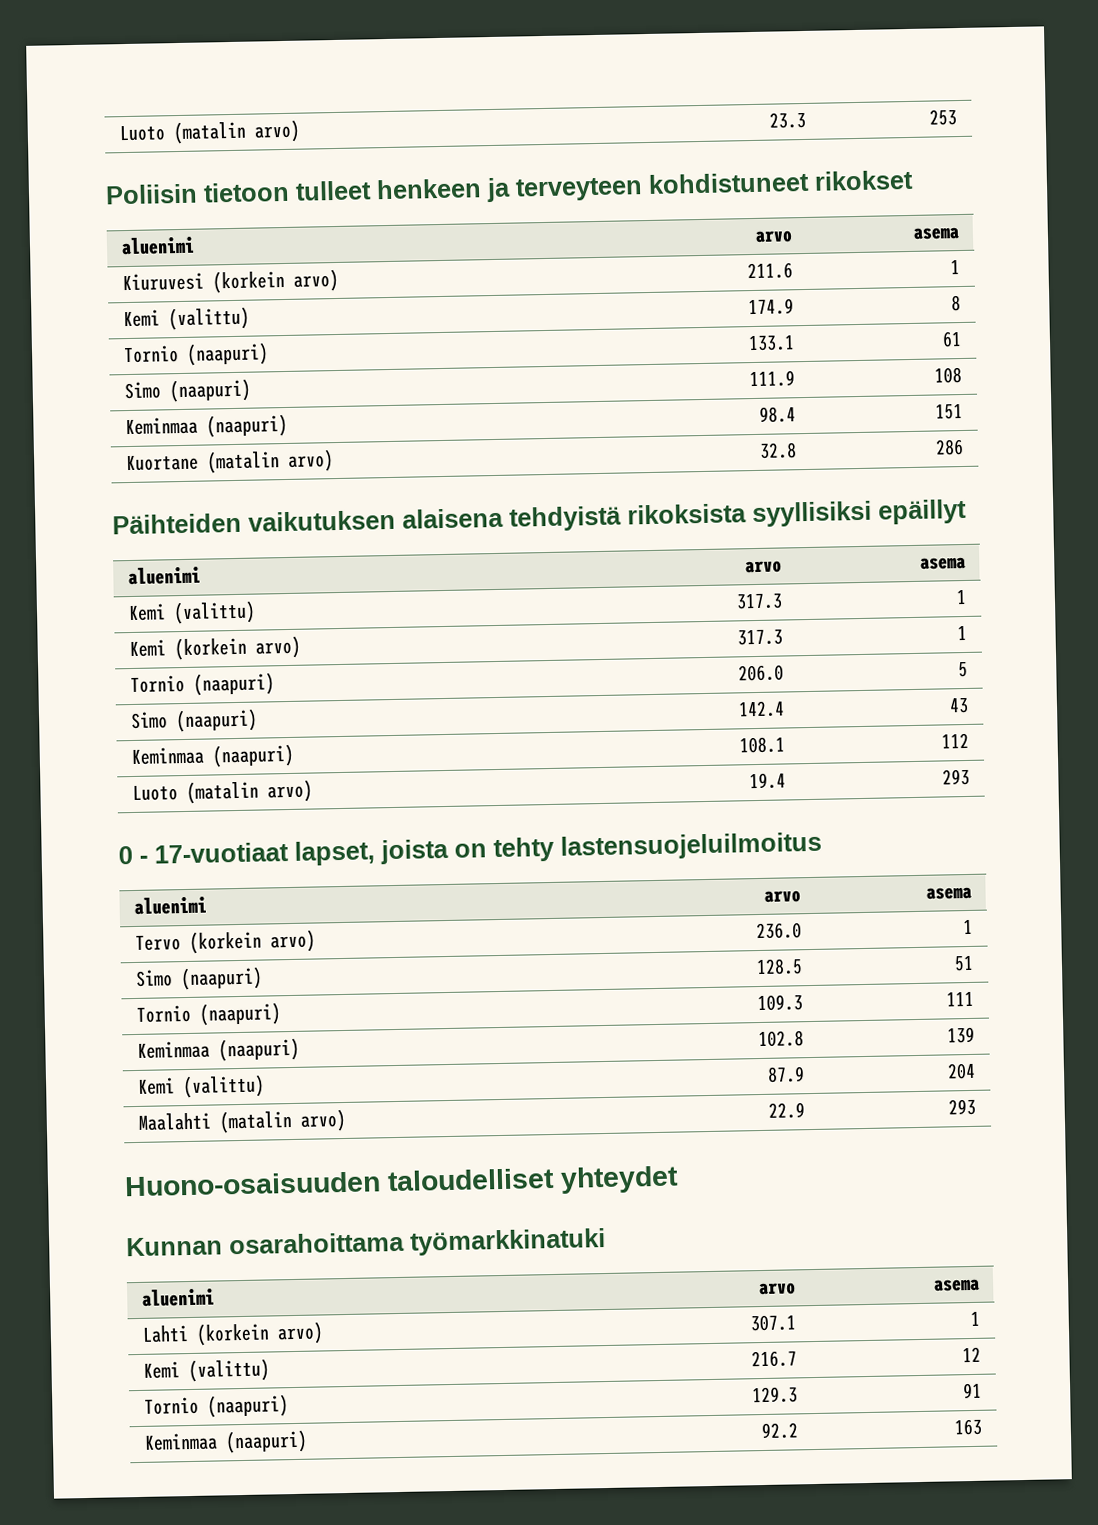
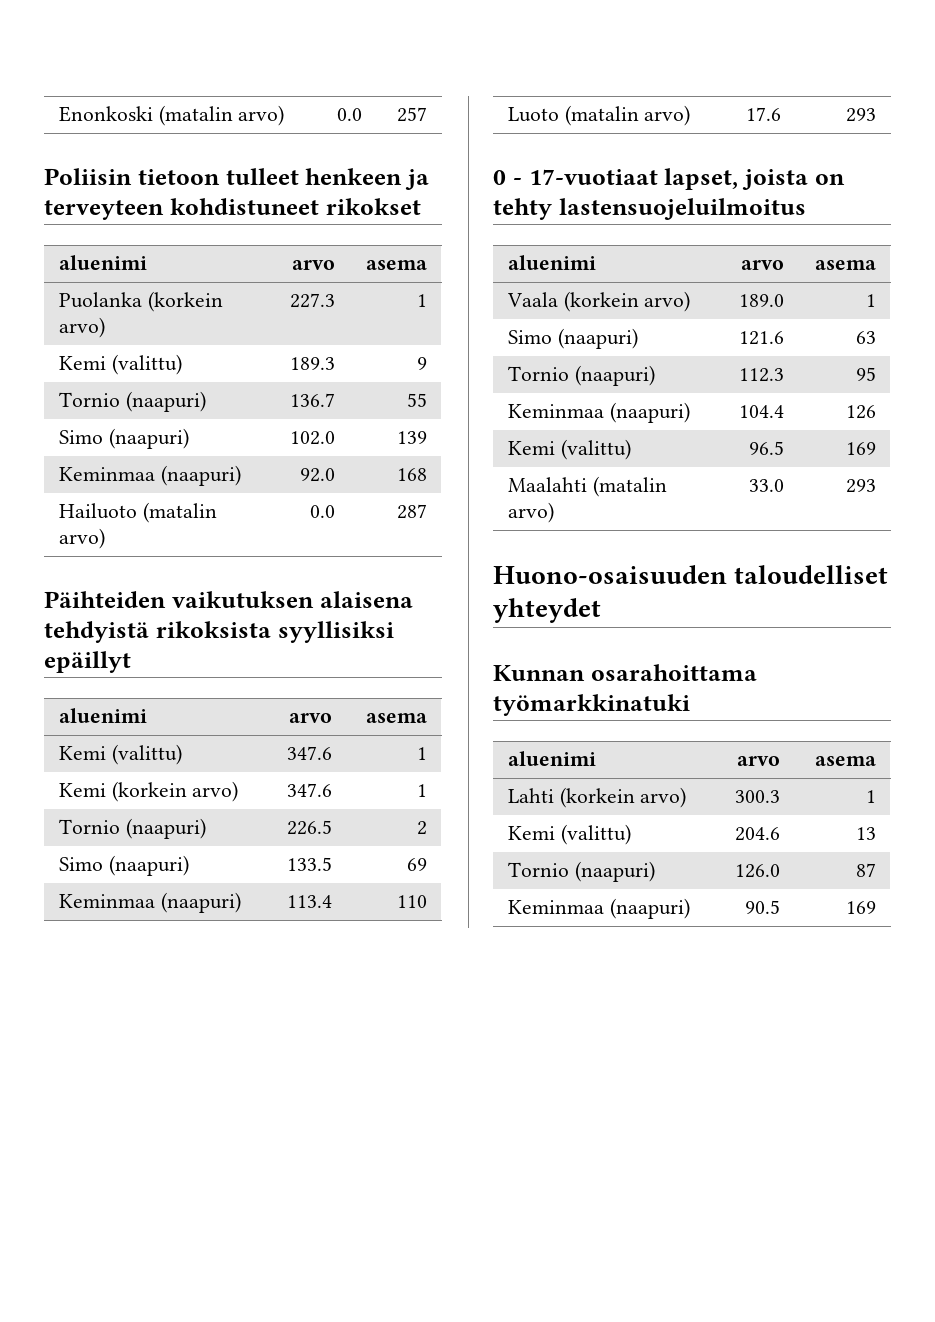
[118,119,301,145] [769,111,807,129] [929,109,958,126] Luoto (matalin arvo) | 23.3 | 253 -> [58,105,285,126] [337,108,363,121] [397,107,428,122] Enonkoski (matalin arvo) | 0.0 | 257
[121,268,339,294] [747,262,794,280] [950,260,961,275] [122,306,250,331] [748,298,795,316] [951,295,962,312] [122,342,269,366] [748,335,796,352] [942,330,963,348] [123,378,251,403] [749,370,796,388] [934,366,963,384] [124,413,288,438] [759,406,797,423] [935,403,964,420] [125,449,334,474] [759,442,798,459] [935,438,965,456] Kiuruvesi (korkein arvo) | 211.6 | 1 // Kemi (valittu) | 174.9 | 8 // Tornio (naapuri) | 133.1 | 61 // Simo (naapuri) | 111.9 | 108 // Keminmaa (naapuri) | 98.4 | 151 // Kuortane (matalin arvo) | 32.8 | 286 -> [58,291,223,312] [58,317,105,338] [290,293,336,308] [417,294,428,307] [58,354,182,375] [290,357,336,370] [417,357,428,370] [58,391,206,412] [290,393,336,407] [407,393,428,407] [58,428,189,449] [290,431,336,445] [397,431,428,444] [58,465,241,486] [300,468,336,482] [397,468,428,481] [58,502,217,523] [58,528,105,549] [310,505,336,518] [397,504,428,519] Puolanka (korkein arvo) | 227.3 | 1 // Kemi (valittu) | 189.3 | 9 // Tornio (naapuri) | 136.7 | 55 // Simo (naapuri) | 102.0 | 139 // Keminmaa (naapuri) | 92.0 | 168 // Hailuoto (matalin arvo) | 0.0 | 287
[736,593,784,610] 317.3 -> [287,746,333,760] 347.6
[737,629,784,646] 317.3 -> [287,783,333,797] 347.6
[738,664,785,682] [958,661,969,678] [129,708,258,733] [738,700,786,718] [949,697,970,714] [130,743,295,768] [739,736,786,754] [941,732,970,749] [131,779,313,804] [749,772,787,790] 206.0 | 5 // Simo (naapuri) | 142.4 | 43 // Keminmaa (naapuri) | 108.1 | 112 // Luoto (matalin arvo) | 19.4 -> [287,820,333,835] [417,821,428,835] [58,855,189,876] [287,857,333,871] [407,858,428,871] [58,892,241,913] [287,895,333,908] [397,895,428,908] [507,105,691,126] [746,107,782,121] 226.5 | 2 // Simo (naapuri) | 133.5 | 69 // Keminmaa (naapuri) | 113.4 | 110 // Luoto (matalin arvo) | 17.6
[134,929,316,954] [756,922,803,940] Tervo (korkein arvo) | 236.0 -> [506,291,691,312] [739,294,785,307] Vaala (korkein arvo) | 189.0
[756,958,804,976] [954,955,975,972] [135,1002,281,1026] [757,994,804,1012] [946,991,975,1007] [136,1037,300,1062] [758,1030,805,1048] [947,1026,976,1044] [136,1074,265,1099] [767,1066,806,1083] [947,1062,977,1080] 128.5 | 51 // Tornio (naapuri) | 109.3 | 111 // Keminmaa (naapuri) | 102.8 | 139 // Kemi (valittu) | 87.9 | 204 -> [739,331,785,345] [856,331,877,344] [507,365,655,386] [739,368,785,382] [856,367,877,381] [507,402,690,423] [739,405,785,418] [846,405,877,419] [507,439,631,460] [749,441,785,455] [846,442,877,455] 121.6 | 63 // Tornio (naapuri) | 112.3 | 95 // Keminmaa (naapuri) | 104.4 | 126 // Kemi (valittu) | 96.5 | 169
[768,1102,806,1119] 22.9 -> [749,479,785,492] 33.0
[750,1314,797,1332] [970,1311,981,1327] [142,1358,270,1383] [751,1350,798,1368] [962,1346,982,1363] [143,1394,289,1418] [752,1386,799,1404] [962,1382,983,1399] [143,1429,308,1454] [761,1422,800,1440] [954,1418,983,1436] 307.1 | 1 // Kemi (valittu) | 216.7 | 12 // Tornio (naapuri) | 129.3 | 91 // Keminmaa (naapuri) | 92.2 | 163 -> [735,790,781,803] [866,790,877,803] [507,824,631,845] [735,827,781,841] [856,827,877,840] [507,861,655,882] [735,864,781,878] [856,863,877,877] [507,898,690,919] [745,900,781,914] [846,901,877,914] 300.3 | 1 // Kemi (valittu) | 204.6 | 13 // Tornio (naapuri) | 126.0 | 87 // Keminmaa (naapuri) | 90.5 | 169

